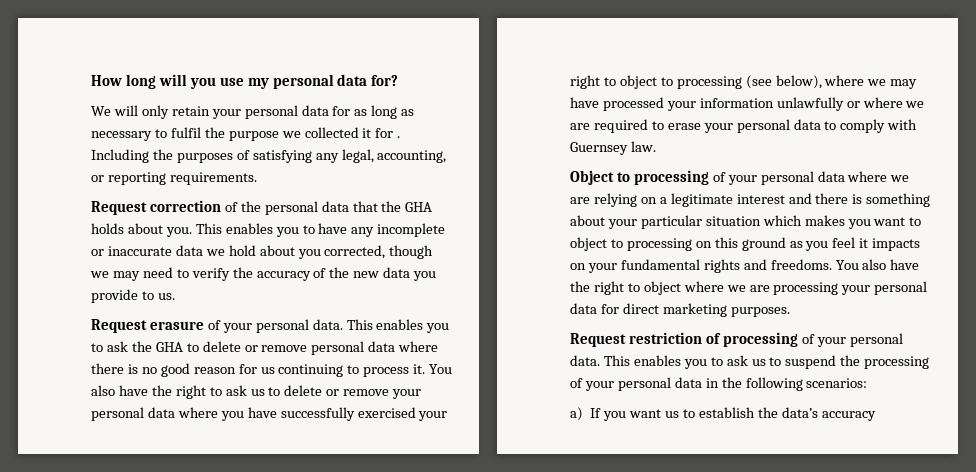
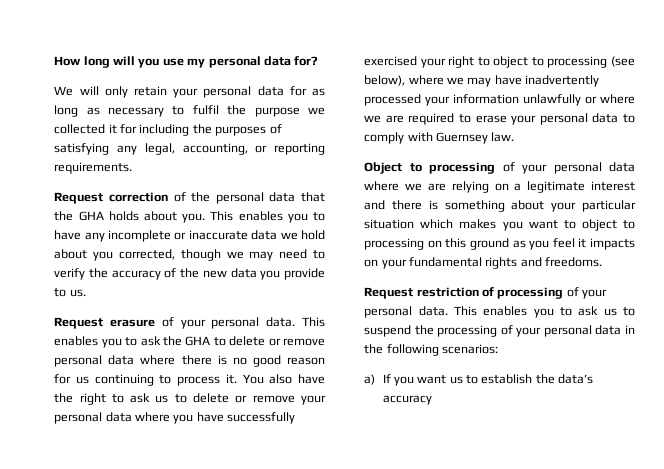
[397,136,401,138] [91,149,150,163] . Including -> [139,124,190,136] including
(600, 102) none -> [525,75,600,87] inadvertently
[835,259,920,270] [570,281,928,295] [570,303,790,317] You also have the right to object where we are processing your personal data for direct marketing purposes. -> (603, 262) none

